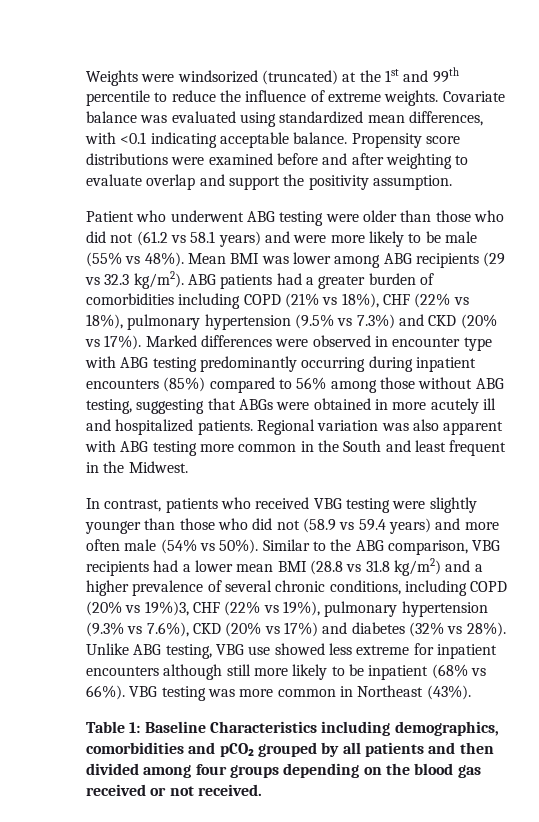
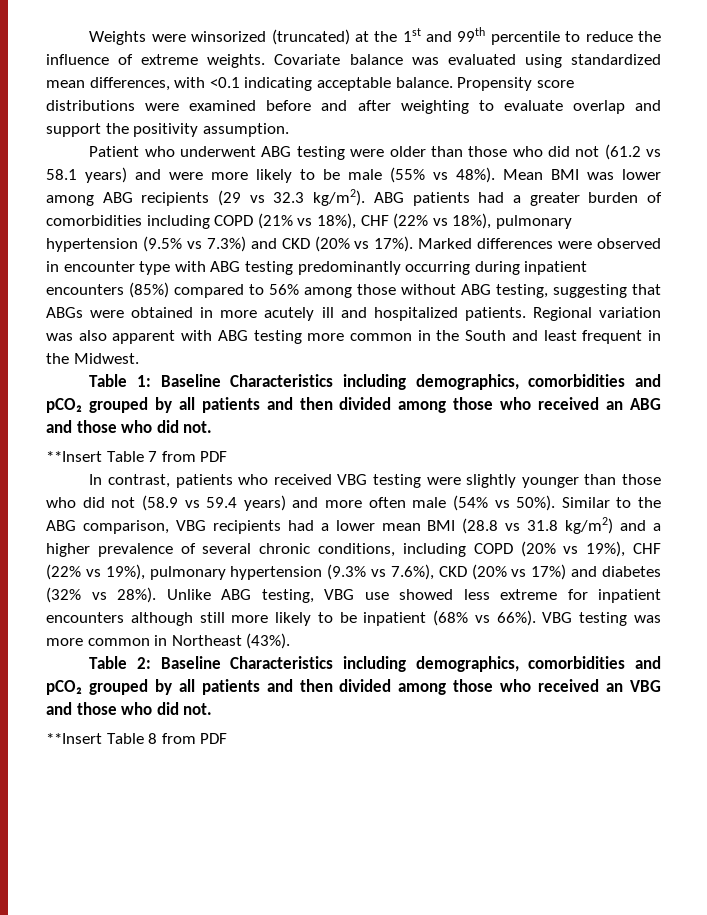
[177,70,258,83] windsorized -> [191,31,267,42] winsorized
(188, 467) none -> [89,374,661,390] [46,397,661,413] [46,420,213,433] [46,451,228,462] // Table 1: Baseline Characteristics including demographics, comorbidities and pCO₂ grouped by all patients and then divided among those who received an ABG and those who did not. // **Insert Table 7 from PDF
[144,601,189,616] 19%)3, -> [586,541,626,557] 19%),
[129,722,141,733] 1: -> [137,657,152,669] 2:
[195,763,481,778] [86,784,262,796] four groups depending on the blood gas received or not received. -> [453,679,661,692] [46,702,213,715] [46,733,228,744] those who received an VBG and those who did not. // **Insert Table 8 from PDF

